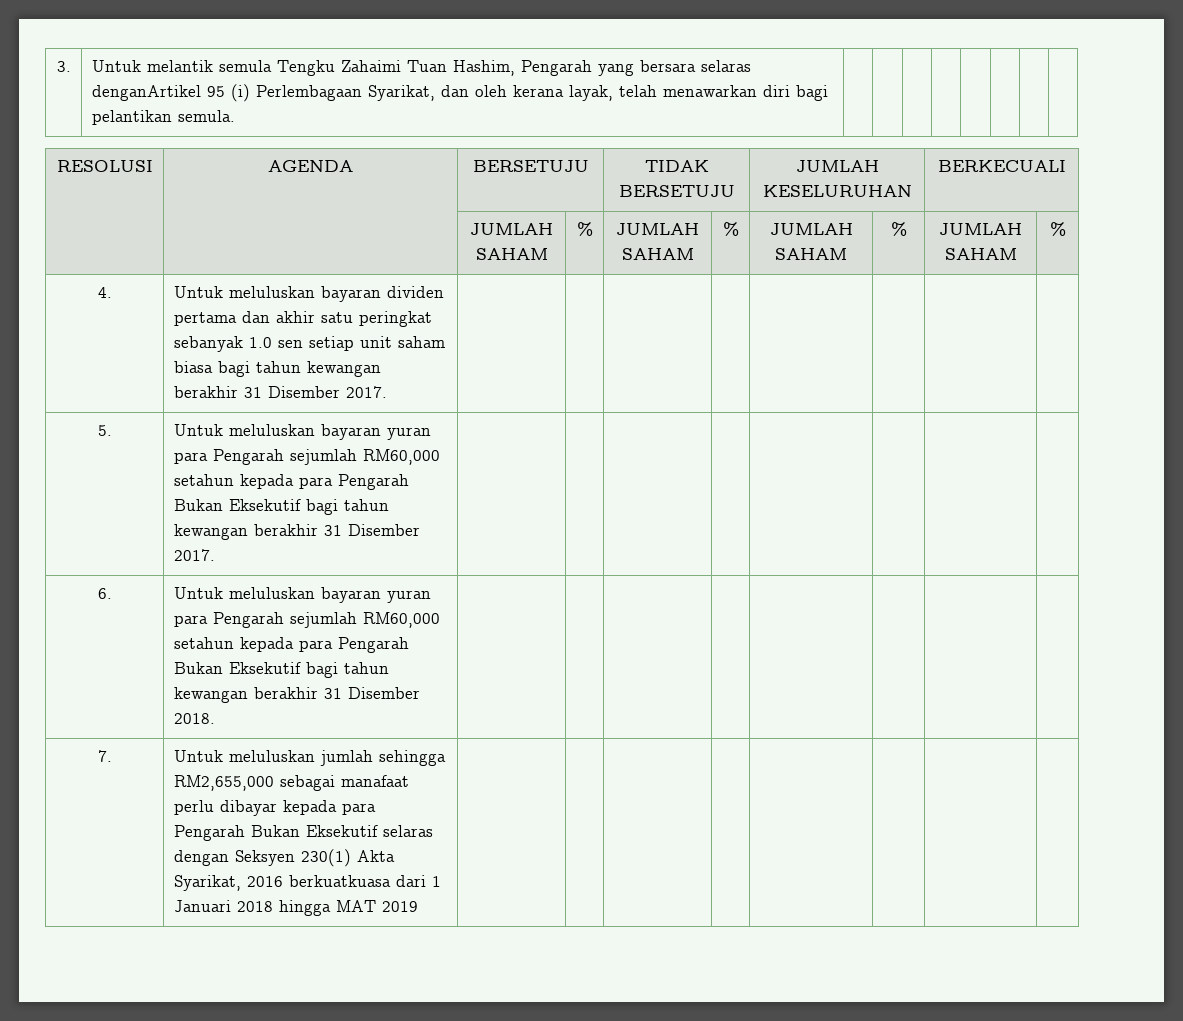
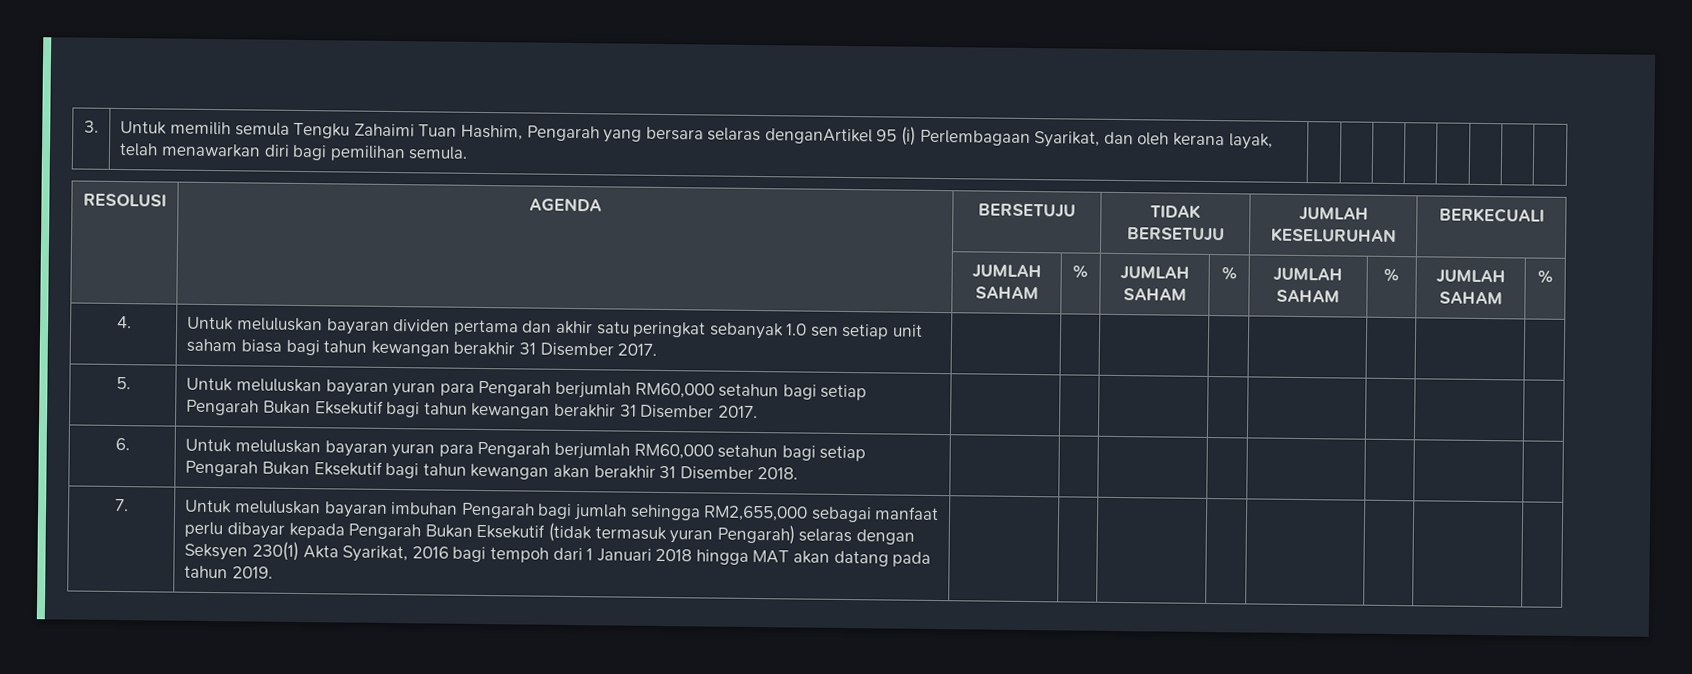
[146,60,213,72] melantik -> [169,121,231,136] memilih
[91,110,172,125] pelantikan -> [329,145,406,162] pemilihan
[289,449,440,465] [173,474,333,489] sejumlah RM60,000 setahun kepada para -> [554,381,868,401] berjumlah RM60,000 setahun bagi setiap
[289,612,440,628] [173,637,409,653] [173,662,389,678] [173,687,248,703] sejumlah RM60,000 setahun kepada para Pengarah Bukan Eksekutif bagi tahun kewangan -> [553,442,867,462] [185,460,590,480] berjumlah RM60,000 setahun bagi setiap Pengarah Bukan Eksekutif bagi tahun kewangan akan
(315, 756) none -> [323,501,573,519] bayaran imbuhan Pengarah bagi
[340,775,409,787] manafaat -> [874,506,940,521] manfaat
[341,803,376,815] [173,825,378,841] para Pengarah Bukan Eksekutif -> [348,522,795,545] Pengarah Bukan Eksekutif (tidak termasuk yuran Pengarah)
[288,875,391,887] berkuatkuasa -> [452,546,549,563] bagi tempoh
[381,901,418,912] 2019 -> [793,550,932,567] [184,565,273,579] akan datang pada tahun 2019.

